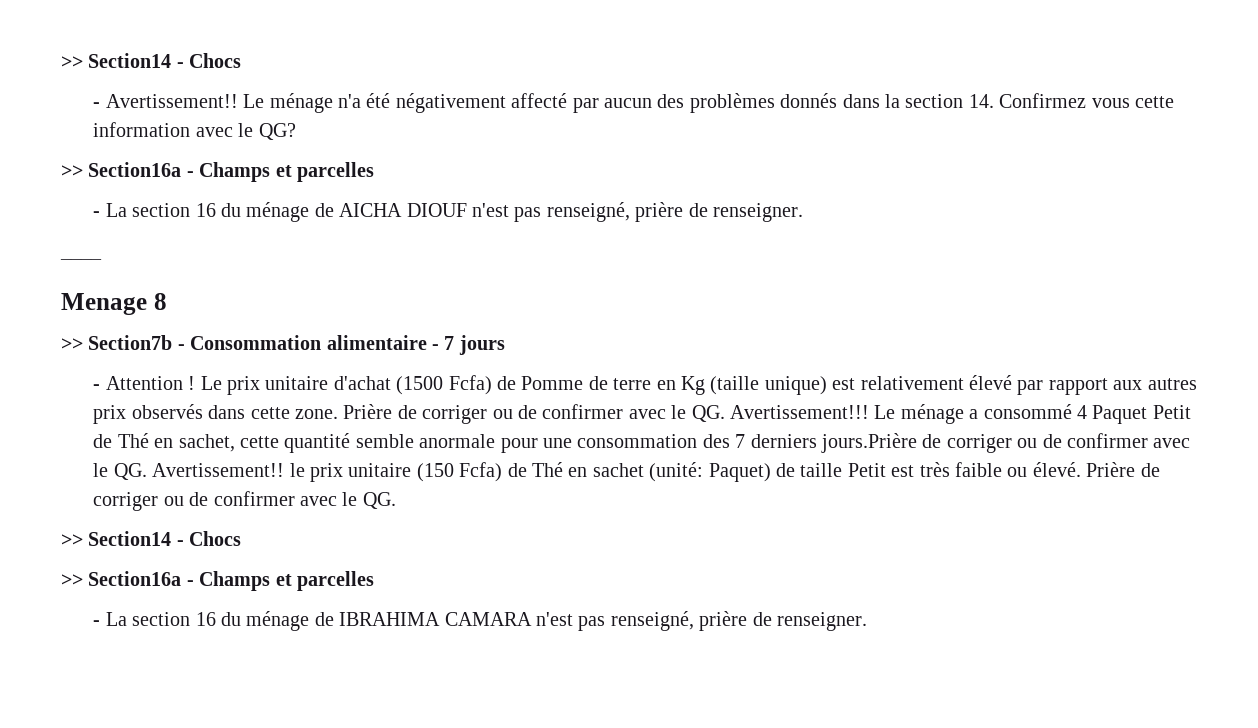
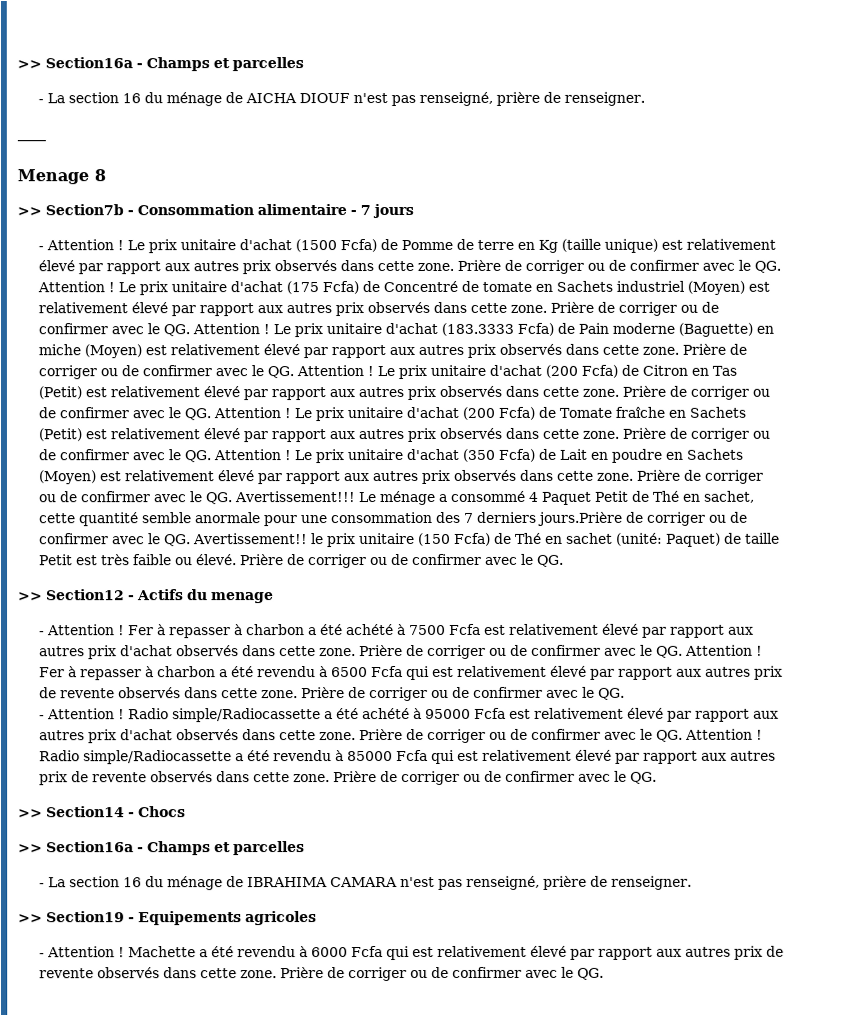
[61,53,242,68] [93,93,1174,113] [93,122,296,140] [61,165,83,177] >> Section14 - Chocs // - Avertissement!! Le ménage n'a été négativement affecté par aucun des problèmes donnés dans la section 14. Confirmez vous cette information avec le QG? // >> -> [17,60,42,69] >>
(725, 413) none -> [36,280,770,296] [37,301,719,317] [37,322,774,338] [37,343,747,359] [37,364,737,380] [37,385,770,401] [37,406,746,422] [37,427,770,443] [37,448,743,464] [37,469,763,485] [37,491,232,505] Attention ! Le prix unitaire d'achat (175 Fcfa) de Concentré de tomate en Sachets industriel (Moyen) est relativement élevé par rapport aux autres prix observés dans cette zone. Prière de corriger ou de confirmer avec le QG. Attention ! Le prix unitaire d'achat (183.3333 Fcfa) de Pain moderne (Baguette) en miche (Moyen) est relativement élevé par rapport aux autres prix observés dans cette zone. Prière de corriger ou de confirmer avec le QG. Attention ! Le prix unitaire d'achat (200 Fcfa) de Citron en Tas (Petit) est relativement élevé par rapport aux autres prix observés dans cette zone. Prière de corriger ou de confirmer avec le QG. Attention ! Le prix unitaire d'achat (200 Fcfa) de Tomate fraîche en Sachets (Petit) est relativement élevé par rapport aux autres prix observés dans cette zone. Prière de corriger ou de confirmer avec le QG. Attention ! Le prix unitaire d'achat (350 Fcfa) de Lait en poudre en Sachets (Moyen) est relativement élevé par rapport aux autres prix observés dans cette zone. Prière de corriger ou de confirmer avec le QG.
(396, 500) none -> [18,589,274,604] [38,623,754,639] [38,644,763,660] [38,665,783,681] [38,686,625,702] [38,707,779,723] [38,728,763,744] [38,749,776,765] [38,770,657,786] // >> Section12 - Actifs du menage // - Attention ! Fer à repasser à charbon a été achété à 7500 Fcfa est relativement élevé par rapport aux autres prix d'achat observés dans cette zone. Prière de corriger ou de confirmer avec le QG. Attention ! Fer à repasser à charbon a été revendu à 6500 Fcfa qui est relativement élevé par rapport aux autres prix de revente observés dans cette zone. Prière de corriger ou de confirmer avec le QG. // - Attention ! Radio simple/Radiocassette a été achété à 95000 Fcfa est relativement élevé par rapport aux autres prix d'achat observés dans cette zone. Prière de corriger ou de confirmer avec le QG. Attention ! Radio simple/Radiocassette a été revendu à 85000 Fcfa qui est relativement élevé par rapport aux autres prix de revente observés dans cette zone. Prière de corriger ou de confirmer avec le QG.
(867, 621) none -> [18,911,317,926] [38,945,784,961] [38,966,604,982] // >> Section19 - Equipements agricoles // - Attention ! Machette a été revendu à 6000 Fcfa qui est relativement élevé par rapport aux autres prix de revente observés dans cette zone. Prière de corriger ou de confirmer avec le QG.

